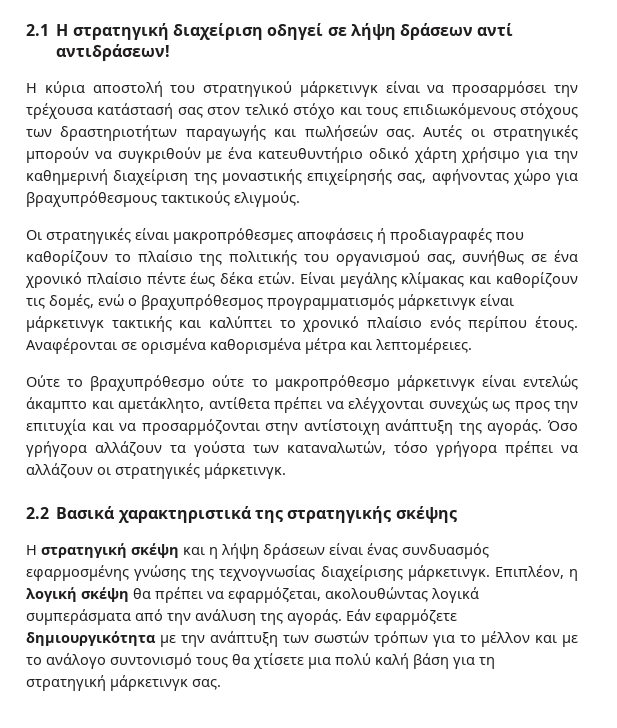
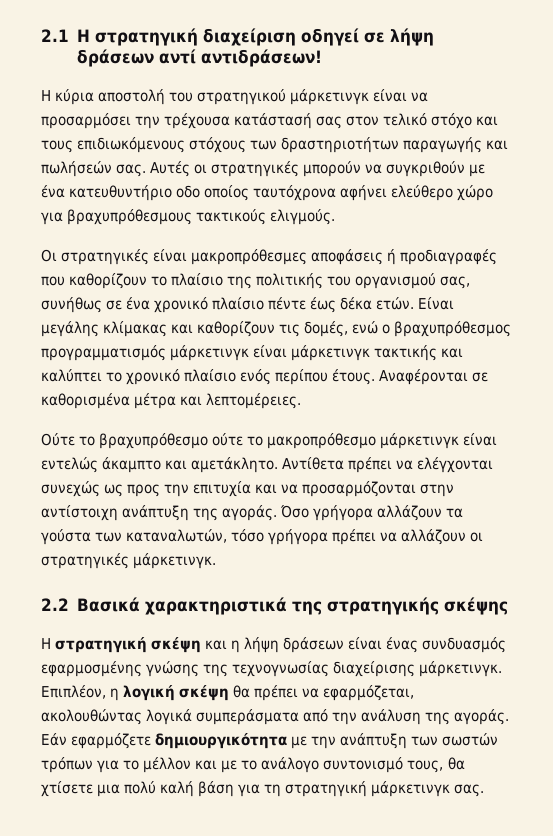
[368,147,578,163] [26,169,509,185] οδικό χάρτη χρήσιμο για την καθημερινή διαχείριση της μοναστικής επιχείρησής σας, αφήνοντας -> [176,185,454,201] οδο οποίος ταυτόχρονα αφήνει ελεύθερο
[141,338,206,354] ορισμένα -> (489, 377) none
[118,397,270,413] αμετάκλητο, αντίθετα -> [191,457,345,473] αμετάκλητο. Αντίθετα
[196,657,228,668] τους -> [407,760,444,773] τους,

